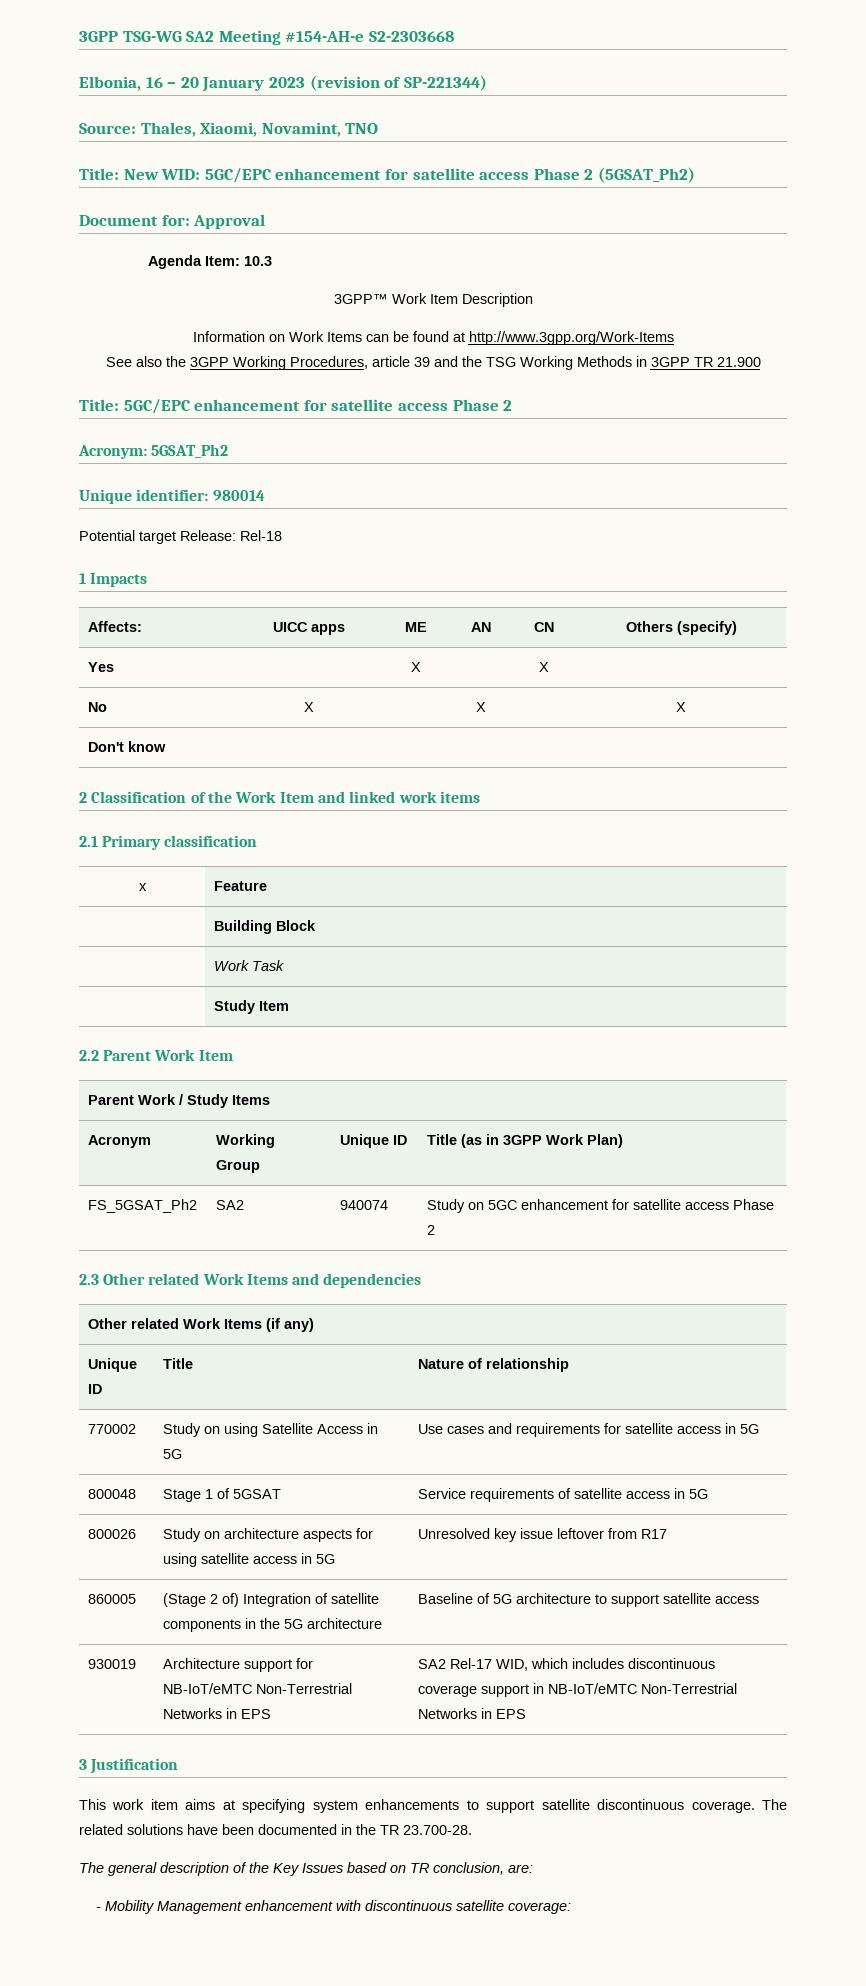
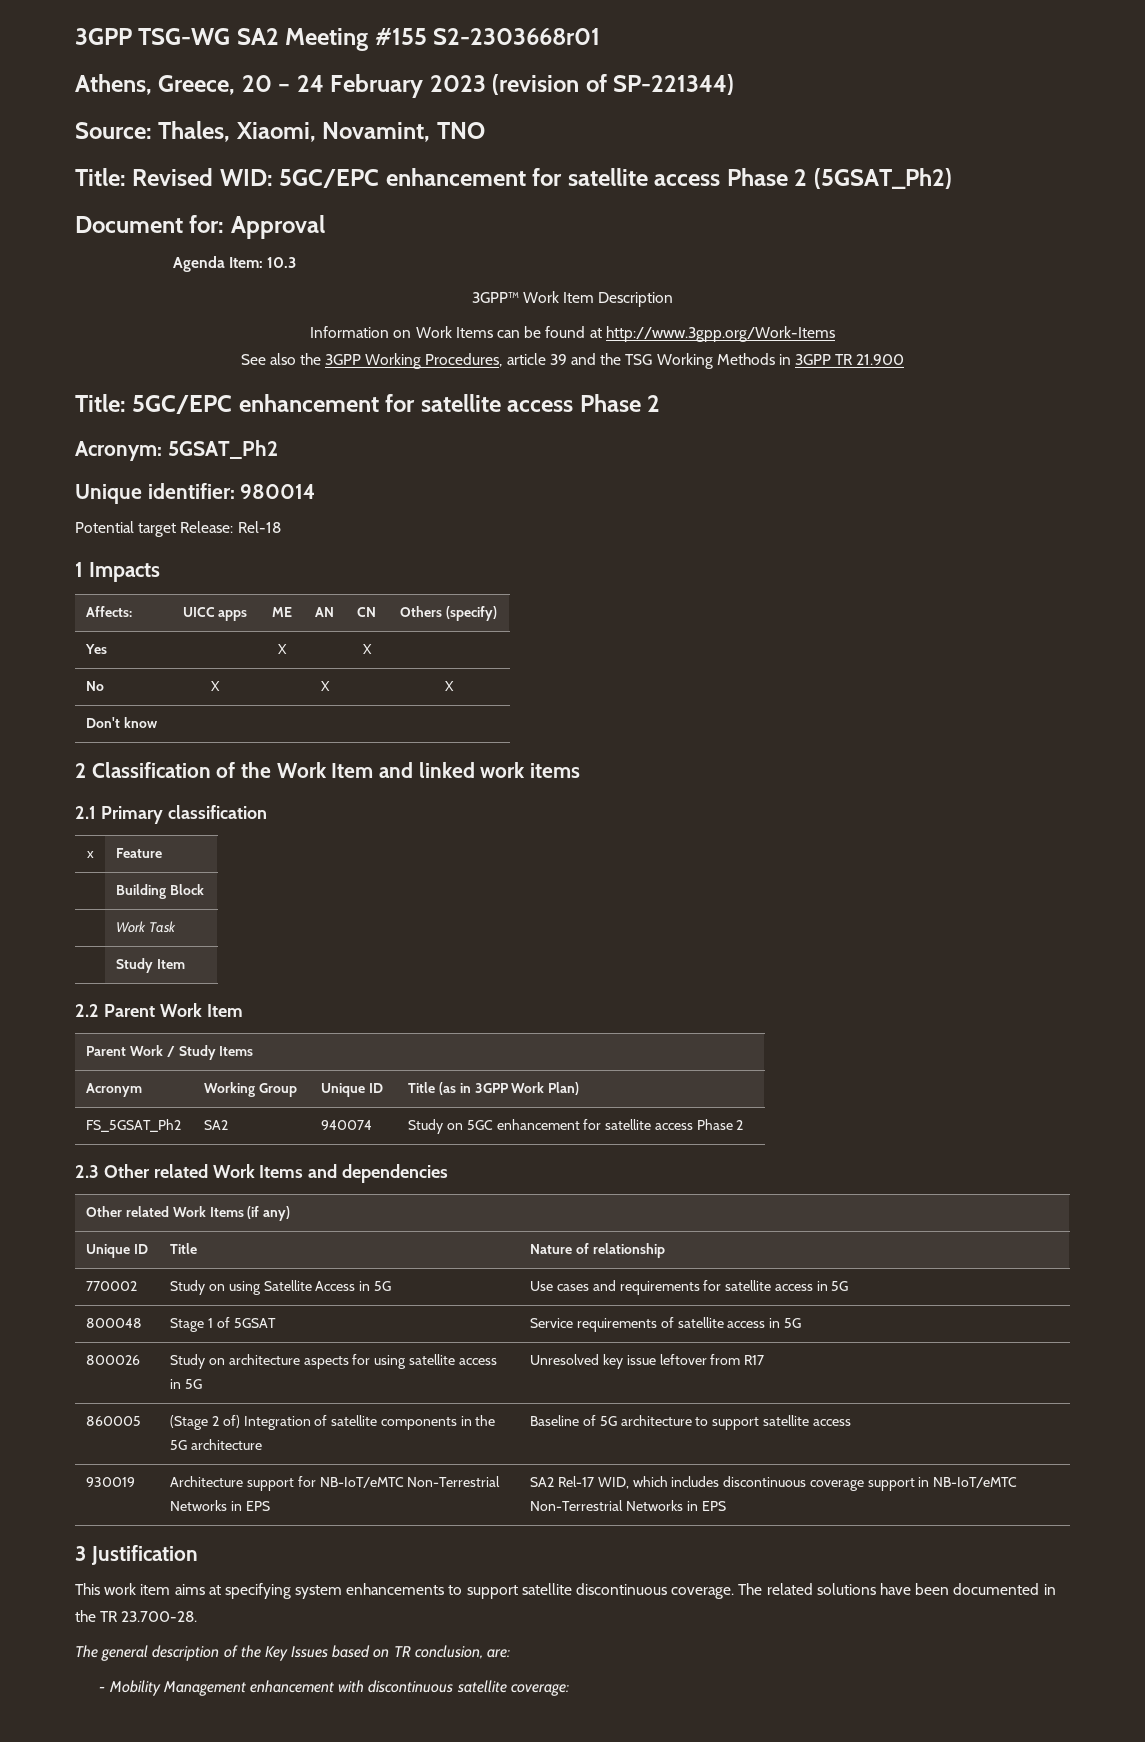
[285,31,454,42] [79,76,265,92] #154-AH-e S2-2303668 // Elbonia, 16 – 20 January -> [374,28,601,45] [75,74,424,98] #155 S2-2303668r01 // Athens, Greece, 20 – 24 February
[123,169,159,180] New -> [132,168,214,186] Revised

